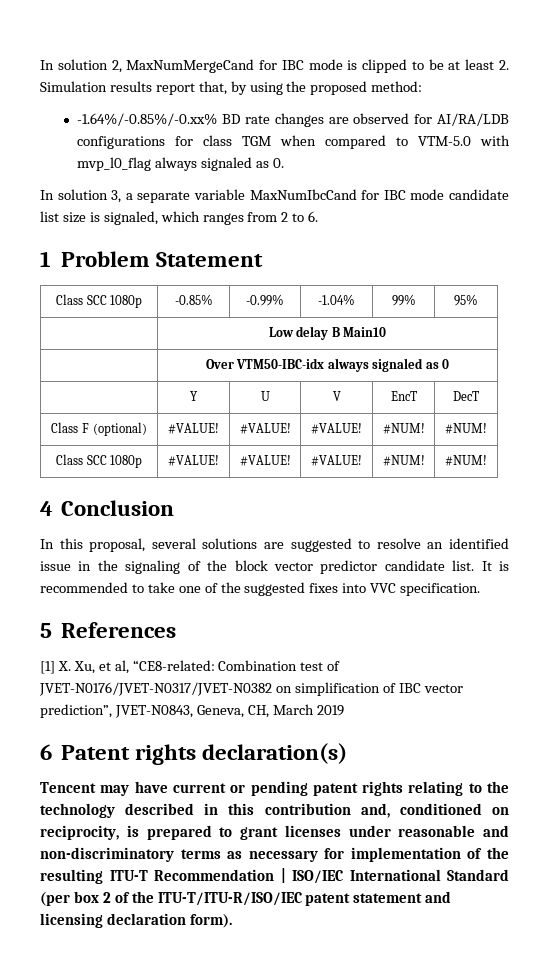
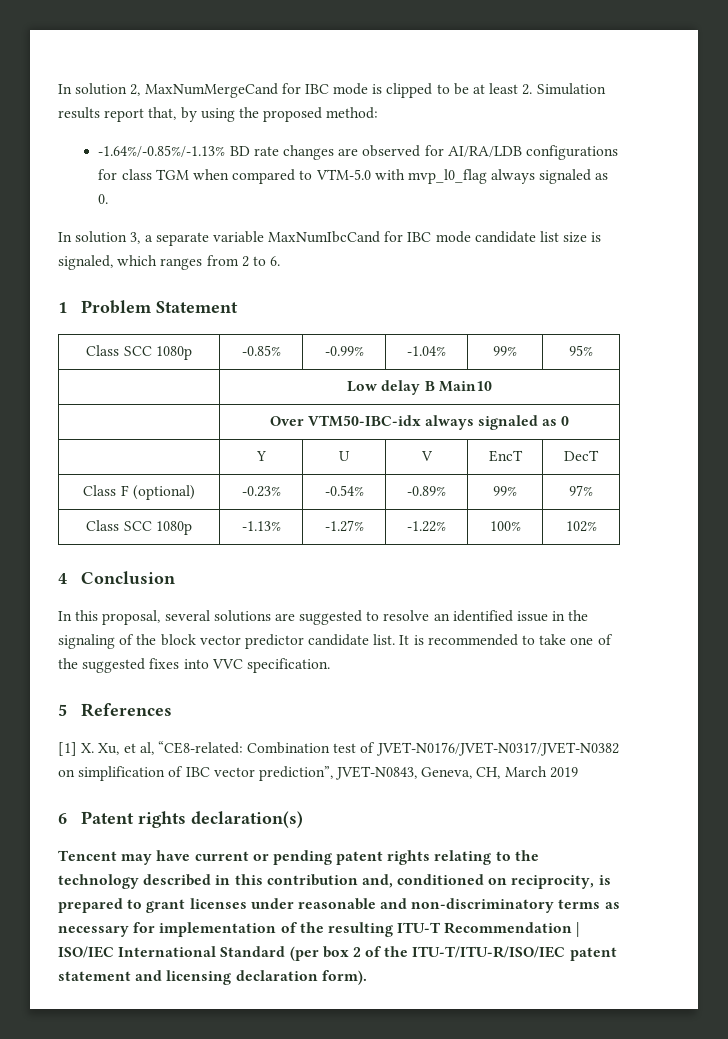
[77,113,218,126] -1.64%/-0.85%/-0.xx% -> [98,145,226,157] -1.64%/-0.85%/-1.13%
[168,423,219,434] [239,423,291,434] [311,423,362,434] [382,423,425,434] [445,423,487,434] [55,454,143,468] [168,455,219,466] [239,455,291,466] [311,455,362,466] [382,455,425,466] [445,455,487,466] #VALUE! | #VALUE! | #VALUE! | #NUM! | #NUM! // Class SCC 1080p | #VALUE! | #VALUE! | #VALUE! | #NUM! | #NUM! -> [241,486,281,497] [324,485,364,496] [407,486,446,496] [493,486,517,496] [569,485,593,496] [86,520,192,535] [241,521,281,531] [324,520,364,532] [407,521,446,532] [489,521,521,531] [565,521,597,532] -0.23% | -0.54% | -0.89% | 99% | 97% // Class SCC 1080p | -1.13% | -1.27% | -1.22% | 100% | 102%

